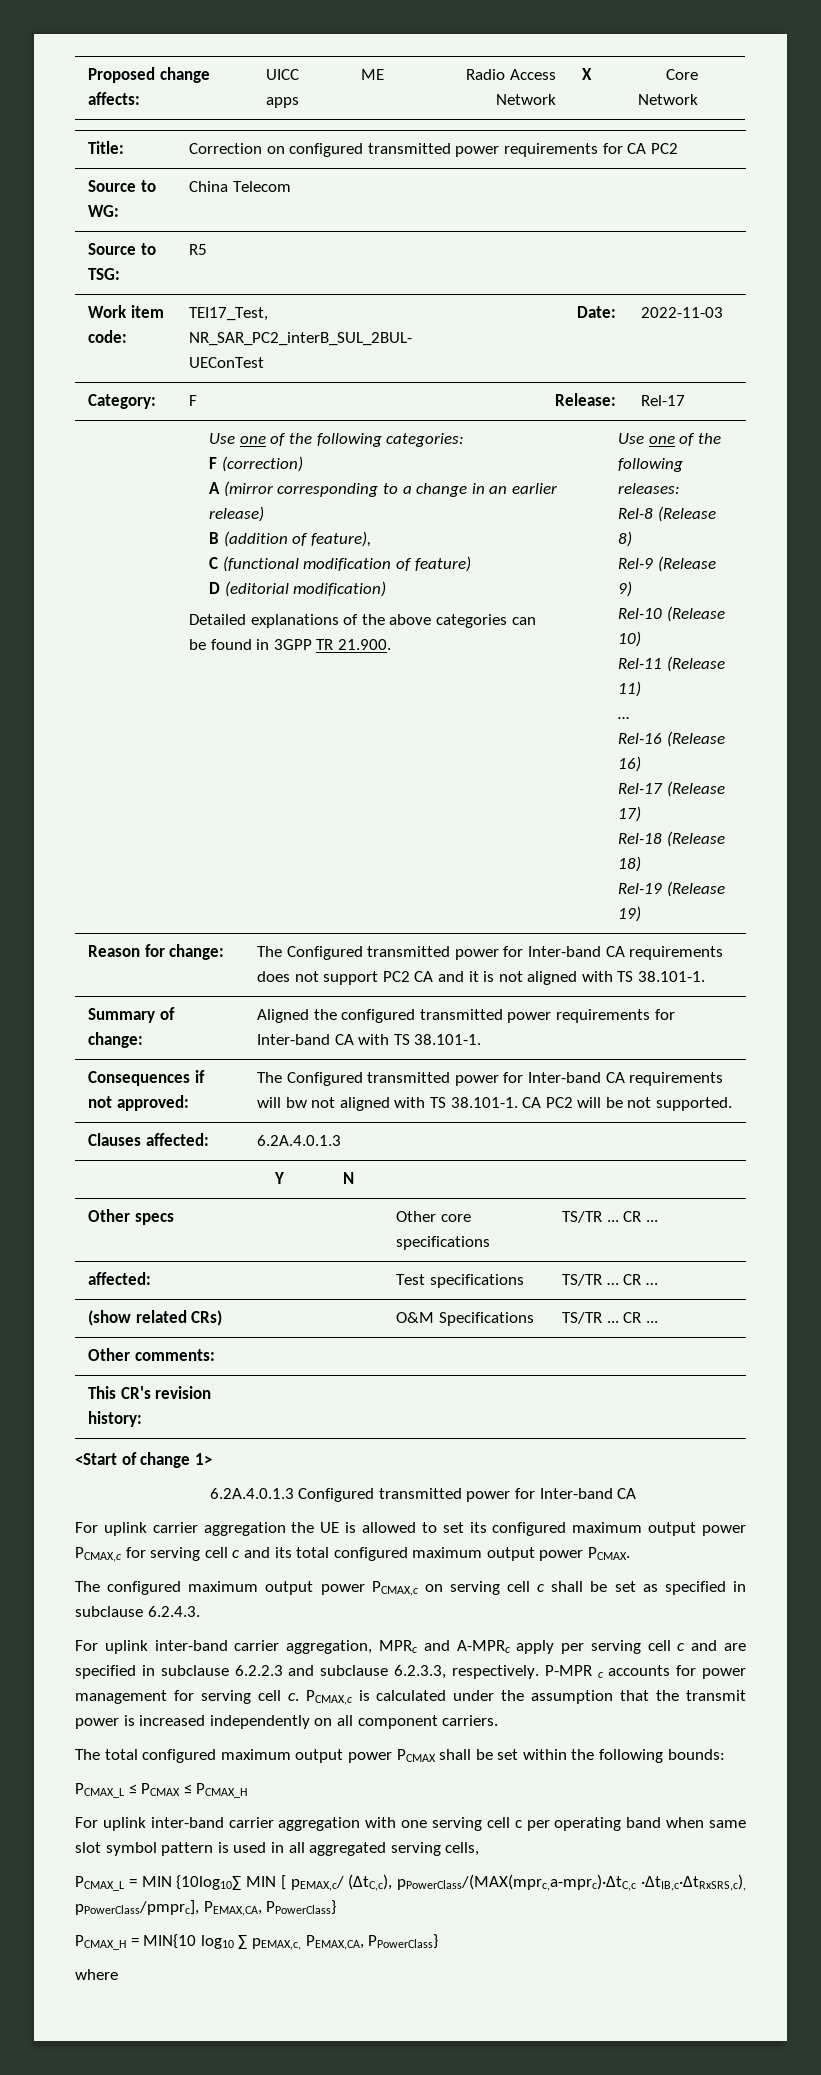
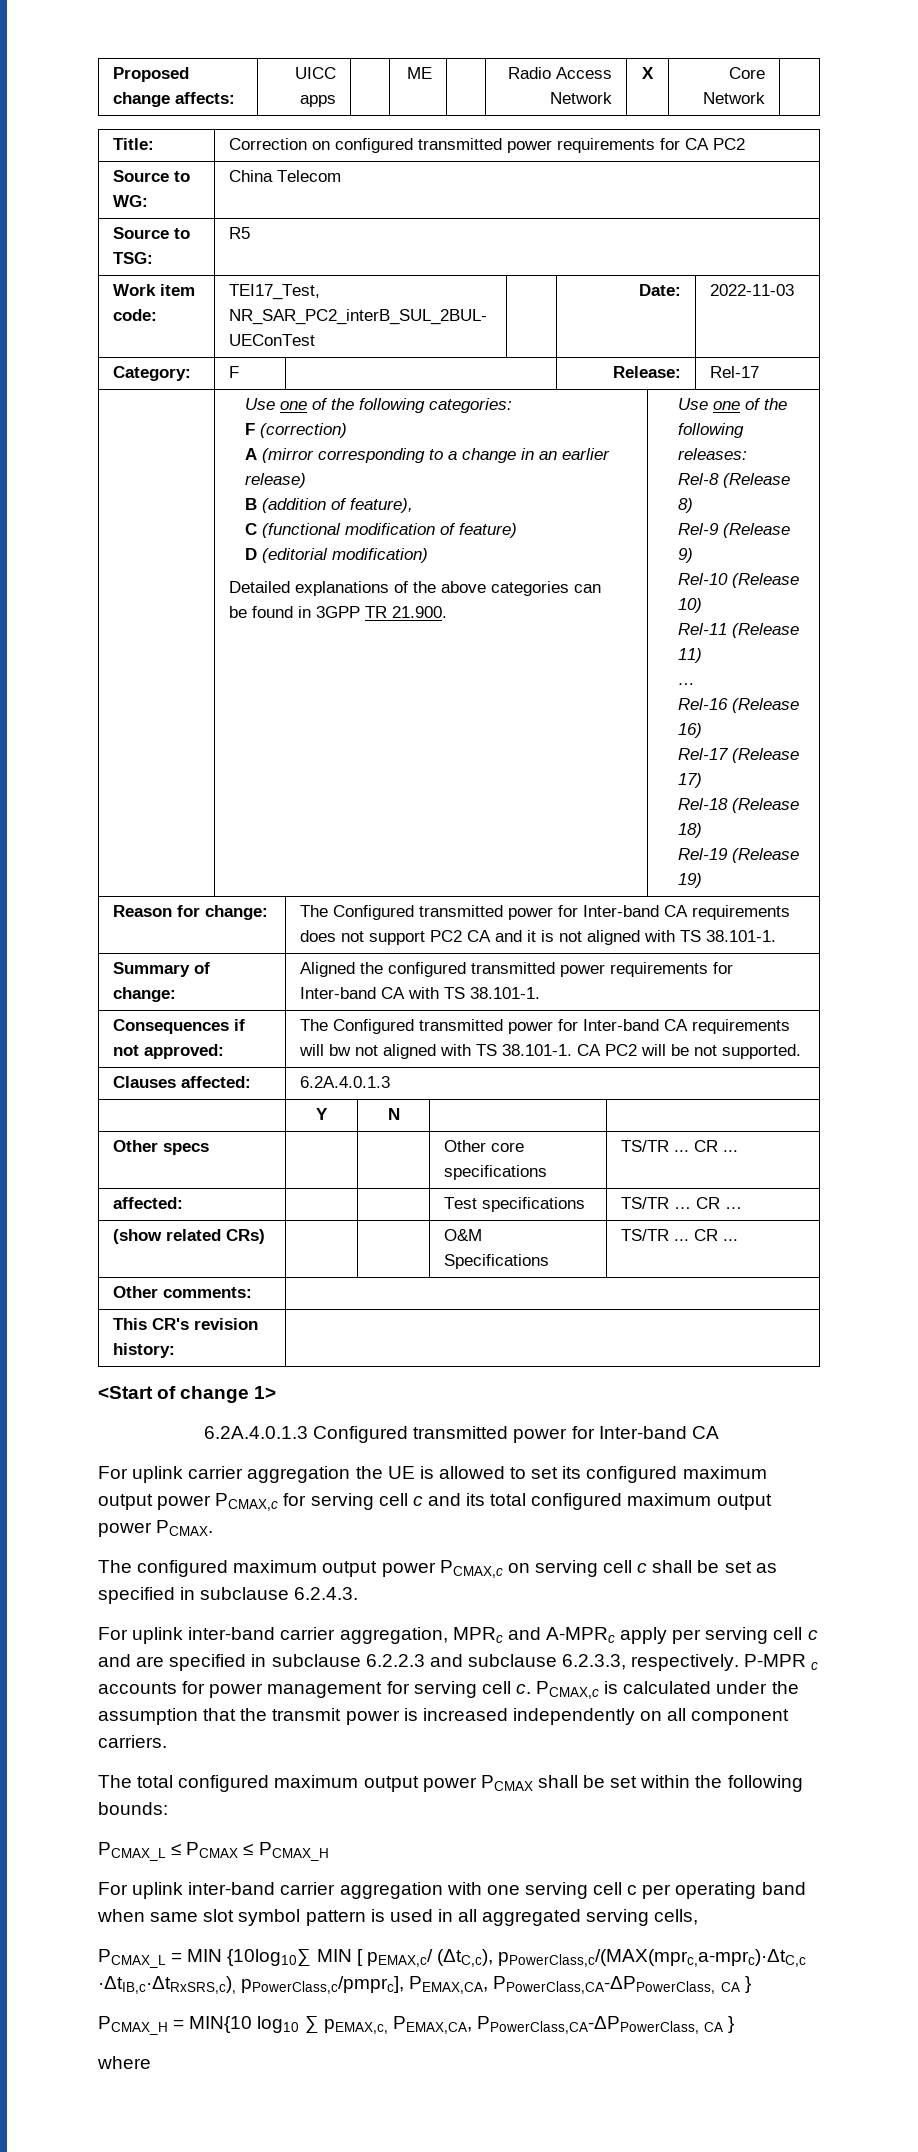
[397,1874,746,1891] [75,1900,337,1916] pPowerClass/(MAX(mprc,a-mprc)·ΔtC,c ·ΔtIB,c·ΔtRxSRS,c), pPowerClass/pmprc], PEMAX,CA, PPowerClass} -> [498,1949,807,1967] [98,1976,751,1994] pPowerClass,c/(MAX(mprc,a-mprc)·ΔtC,c ·ΔtIB,c·ΔtRxSRS,c), pPowerClass,c/pmprc], PEMAX,CA, PPowerClass,CA-ΔPPowerClass, CA }
[368,1934,439,1949] PPowerClass} -> [476,2016,735,2034] PPowerClass,CA-ΔPPowerClass, CA }

